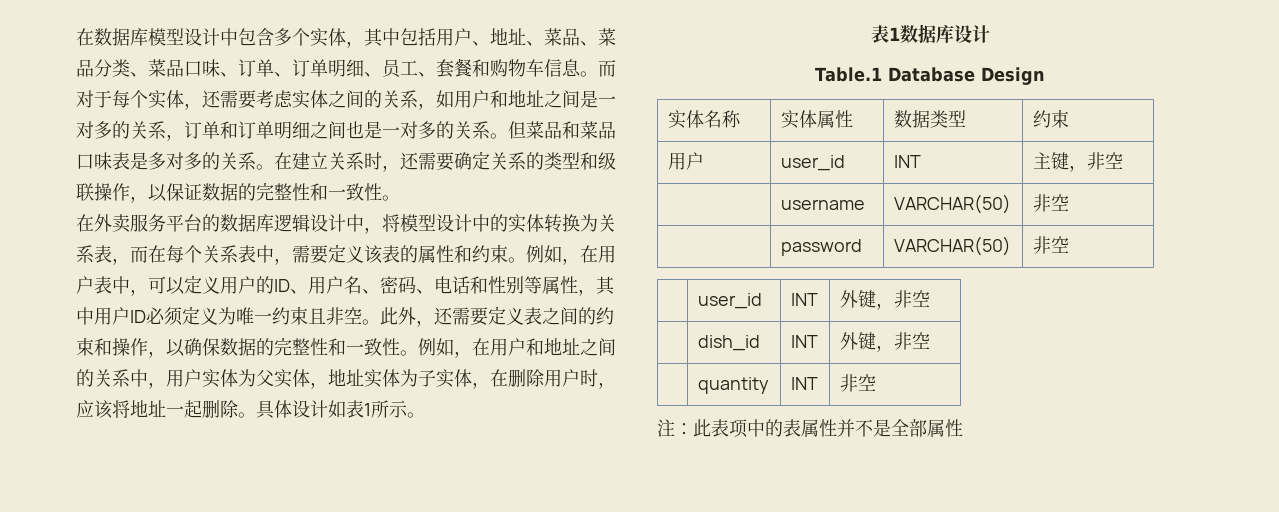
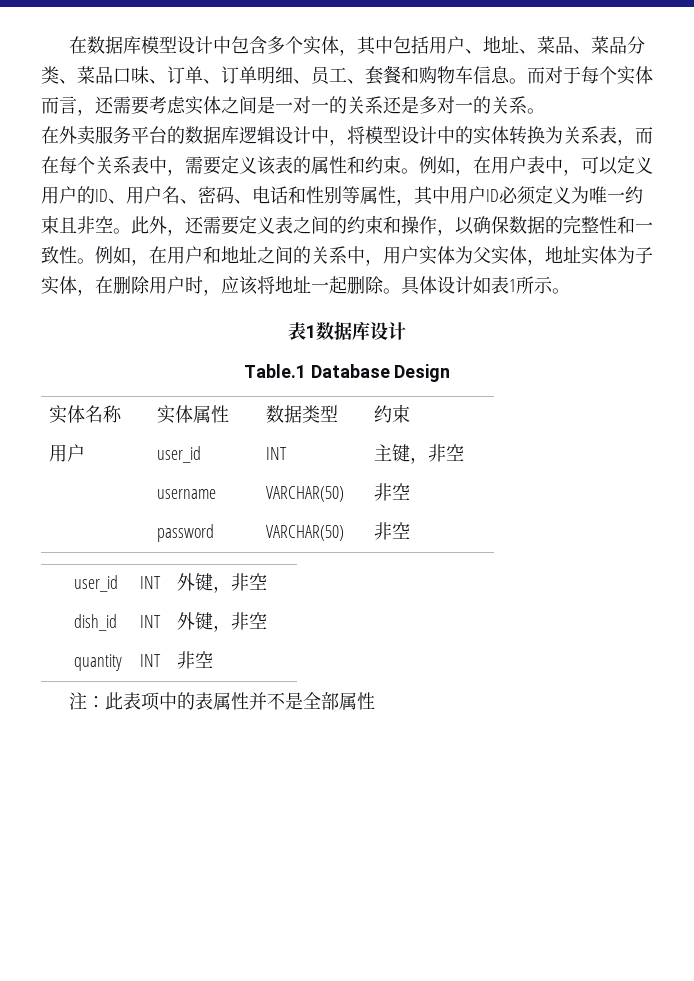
(184, 99) none -> [41,96,77,114] 而言
[364,90,616,110] [76,121,616,141] [76,151,616,172] [76,182,382,203] 的关系，如用户和地址之间是一对多的关系，订单和订单明细之间也是一对多的关系。但菜品和菜品口味表是多对多的关系。在建立关系时，还需要确定关系的类型和级联操作，以保证数据的完整性和一致性 -> [257,96,527,114] 是一对一的关系还是多对一的关系

